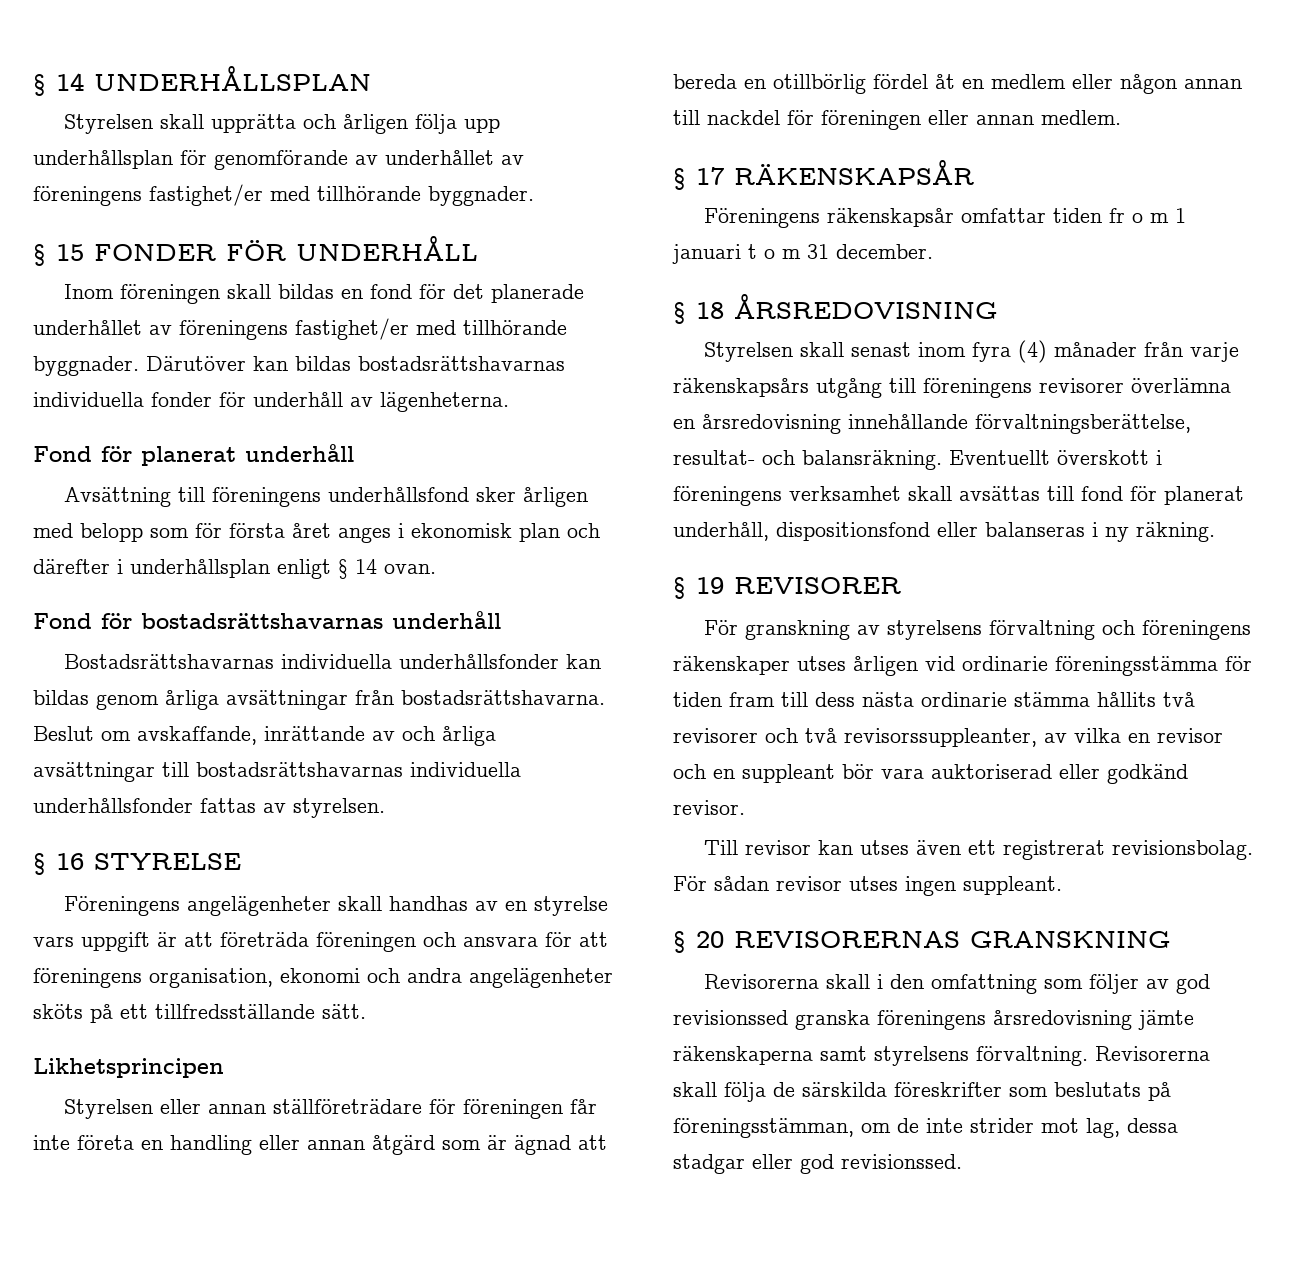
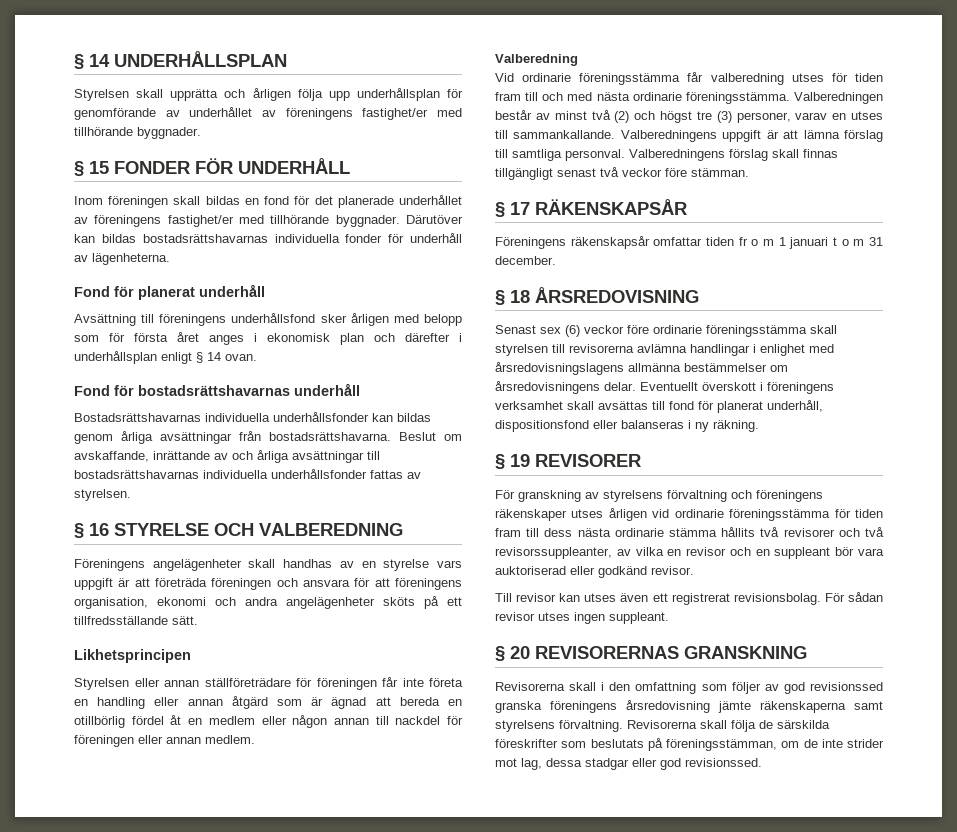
(241, 861) none -> [214,523,403,536] OCH VALBEREDNING
(1121, 117) none -> [495,54,578,66] [495,72,883,85] [495,92,883,104] [495,110,883,123] [495,130,883,142] [495,149,838,161] [495,167,749,180] // Valberedning // Vid ordinarie föreningsstämma får valberedning utses för tiden fram till och med nästa ordinarie föreningsstämma. Valberedningen består av minst två (2) och högst tre (3) personer, varav en utses till sammankallande. Valberedningens uppgift är att lämna förslag till samtliga personval. Valberedningens förslag skall finnas tillgängligt senast två veckor före stämman.
[704,340,1240,363] [673,378,1231,398] [673,414,1191,434] [673,450,942,470] Styrelsen skall senast inom fyra (4) månader från varje räkenskapsårs utgång till föreningens revisorer överlämna en årsredovisning innehållande förvaltningsberättelse, resultat- och balansräkning. -> [495,325,837,337] [495,344,834,356] [495,362,788,375] [495,381,636,394] Senast sex (6) veckor före ordinarie föreningsstämma skall styrelsen till revisorerna avlämna handlingar i enlighet med årsredovisningslagens allmänna bestämmelser om årsredovisningens delar.

